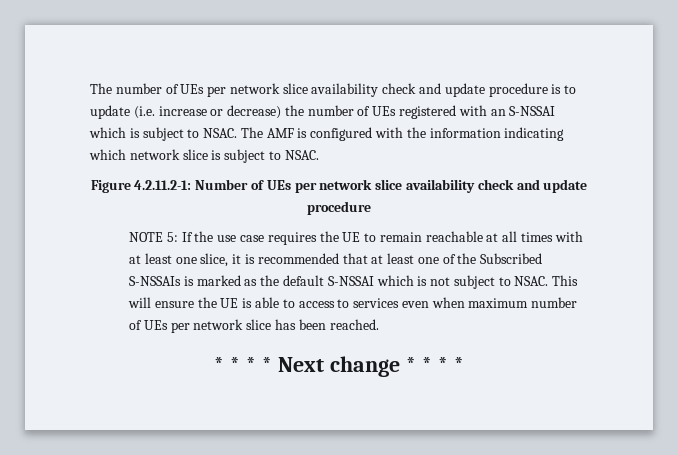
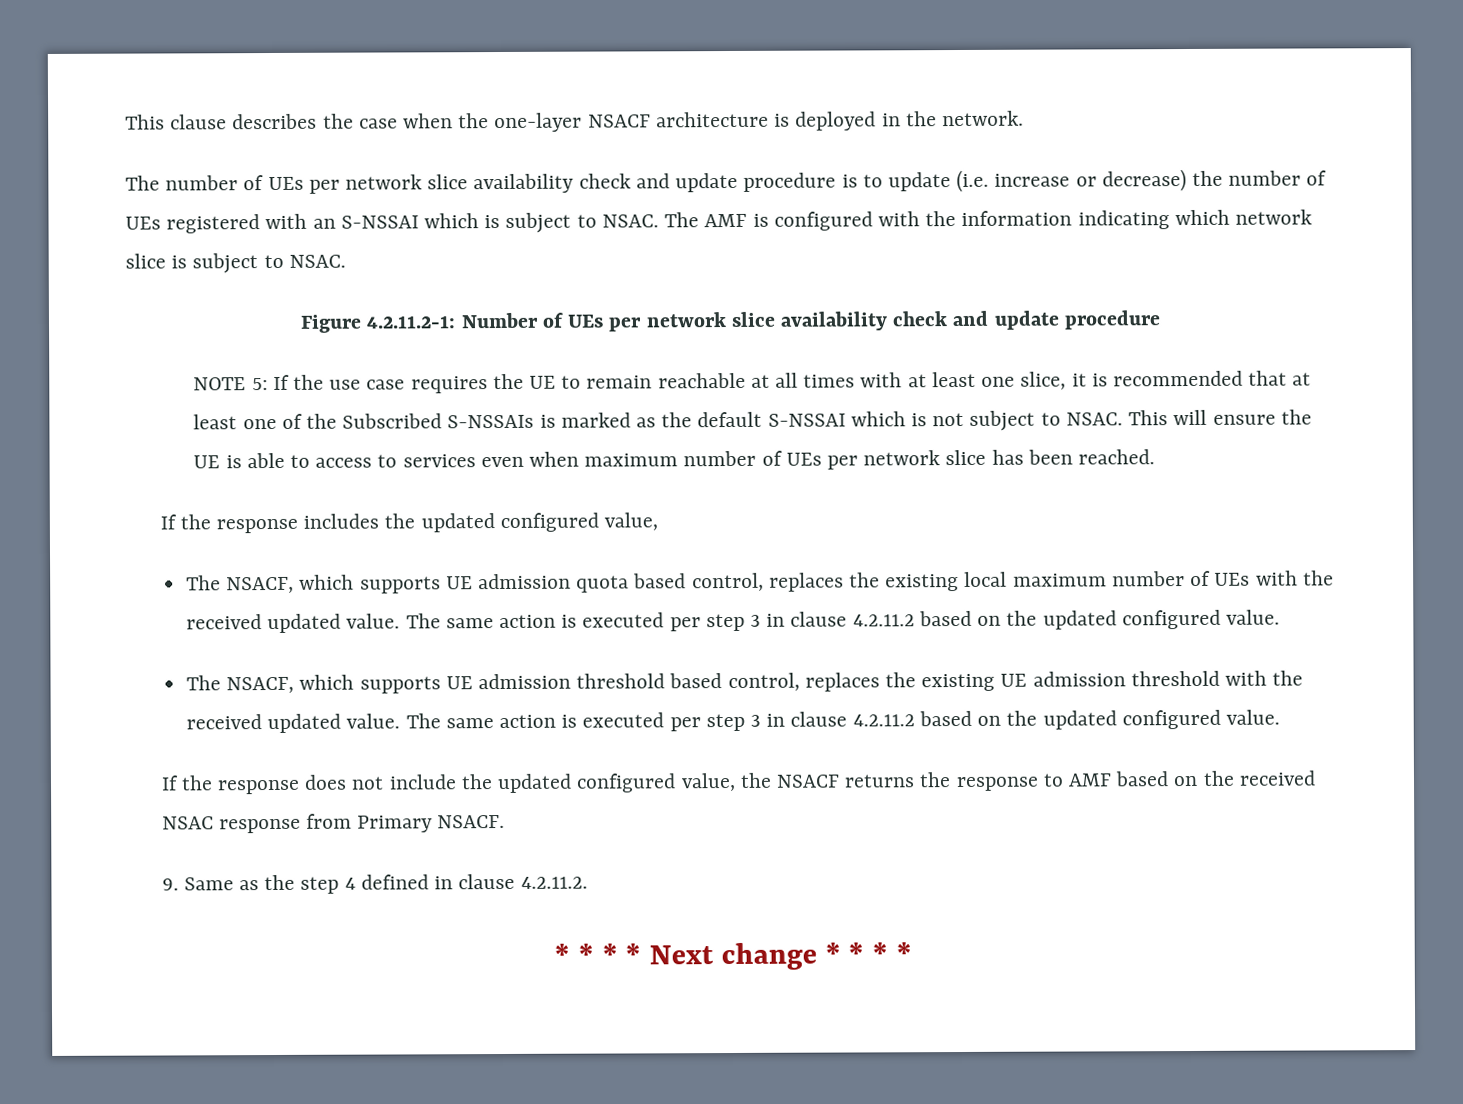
(90, 88) none -> [125,110,1024,133] This clause describes the case when the one-layer NSACF architecture is deployed in the network. //
(379, 324) none -> [159,512,659,534] [185,570,1334,594] [185,609,1280,634] [185,670,1304,694] [185,709,1280,734] [160,770,1316,795] [161,813,506,834] [161,873,588,894] // If the response includes the updated configured value, // The NSACF, which supports UE admission quota based control, replaces the existing local maximum number of UEs with the received updated value. The same action is executed per step 3 in clause 4.2.11.2 based on the updated configured value. // The NSACF, which supports UE admission threshold based control, replaces the existing UE admission threshold with the received updated value. The same action is executed per step 3 in clause 4.2.11.2 based on the updated configured value. // If the response does not include the updated configured value, the NSACF returns the response to AMF based on the received NSAC response from Primary NSACF. // 9. Same as the step 4 defined in clause 4.2.11.2.

